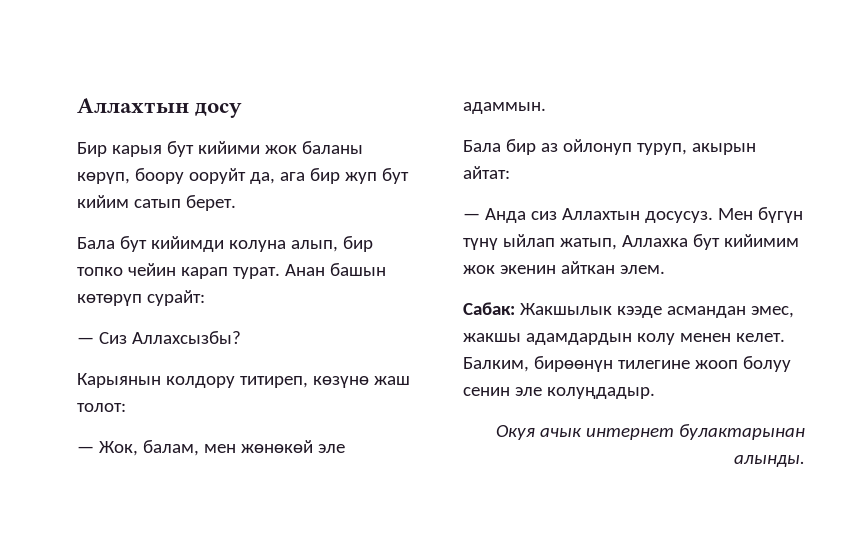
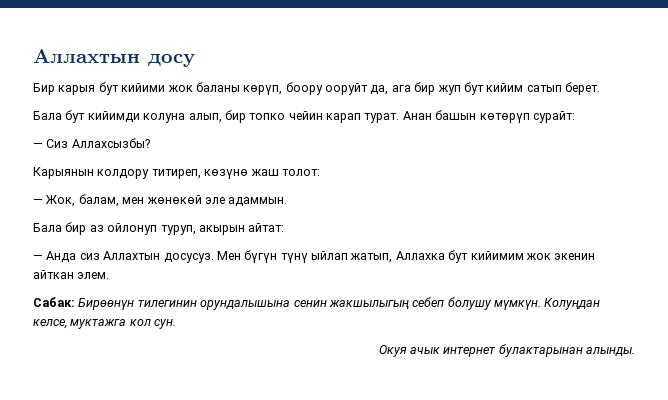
[519,303,794,318] [463,333,785,345] [463,356,791,372] [463,387,655,399] Жакшылык кээде асмандан эмес, жакшы адамдардын колу менен келет. Балким, бирөөнүн тилегине жооп болуу сенин эле колуңдадыр. -> [78,297,601,310] [33,319,177,329] Бирөөнүн тилегинин орундалышына сенин жакшылыгың себеп болушу мүмкүн. Колуңдан келсе, муктажга кол сун.

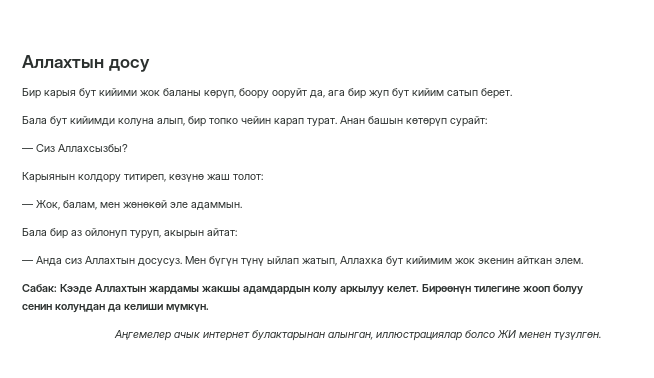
[78,297,601,310] [33,319,177,329] [378,344,635,357] Бирөөнүн тилегинин орундалышына сенин жакшылыгың себеп болушу мүмкүн. Колуңдан келсе, муктажга кол сун. // Окуя ачык интернет булактарынан алынды. -> [60,284,583,295] [22,304,209,313] [114,330,601,341] Кээде Аллахтын жардамы жакшы адамдардын колу аркылуу келет. Бирөөнүн тилегине жооп болуу сенин колуңдан да келиши мүмкүн. // Аңгемелер ачык интернет булактарынан алынган, иллюстрациялар болсо ЖИ менен түзүлгөн.

